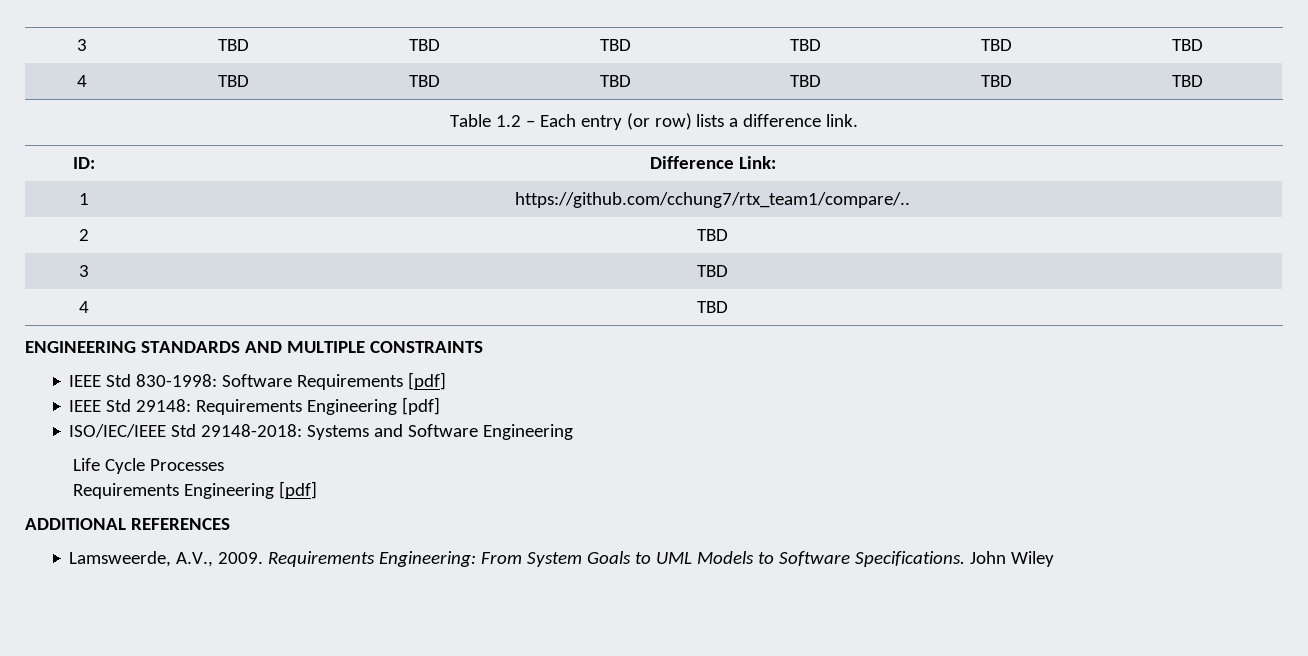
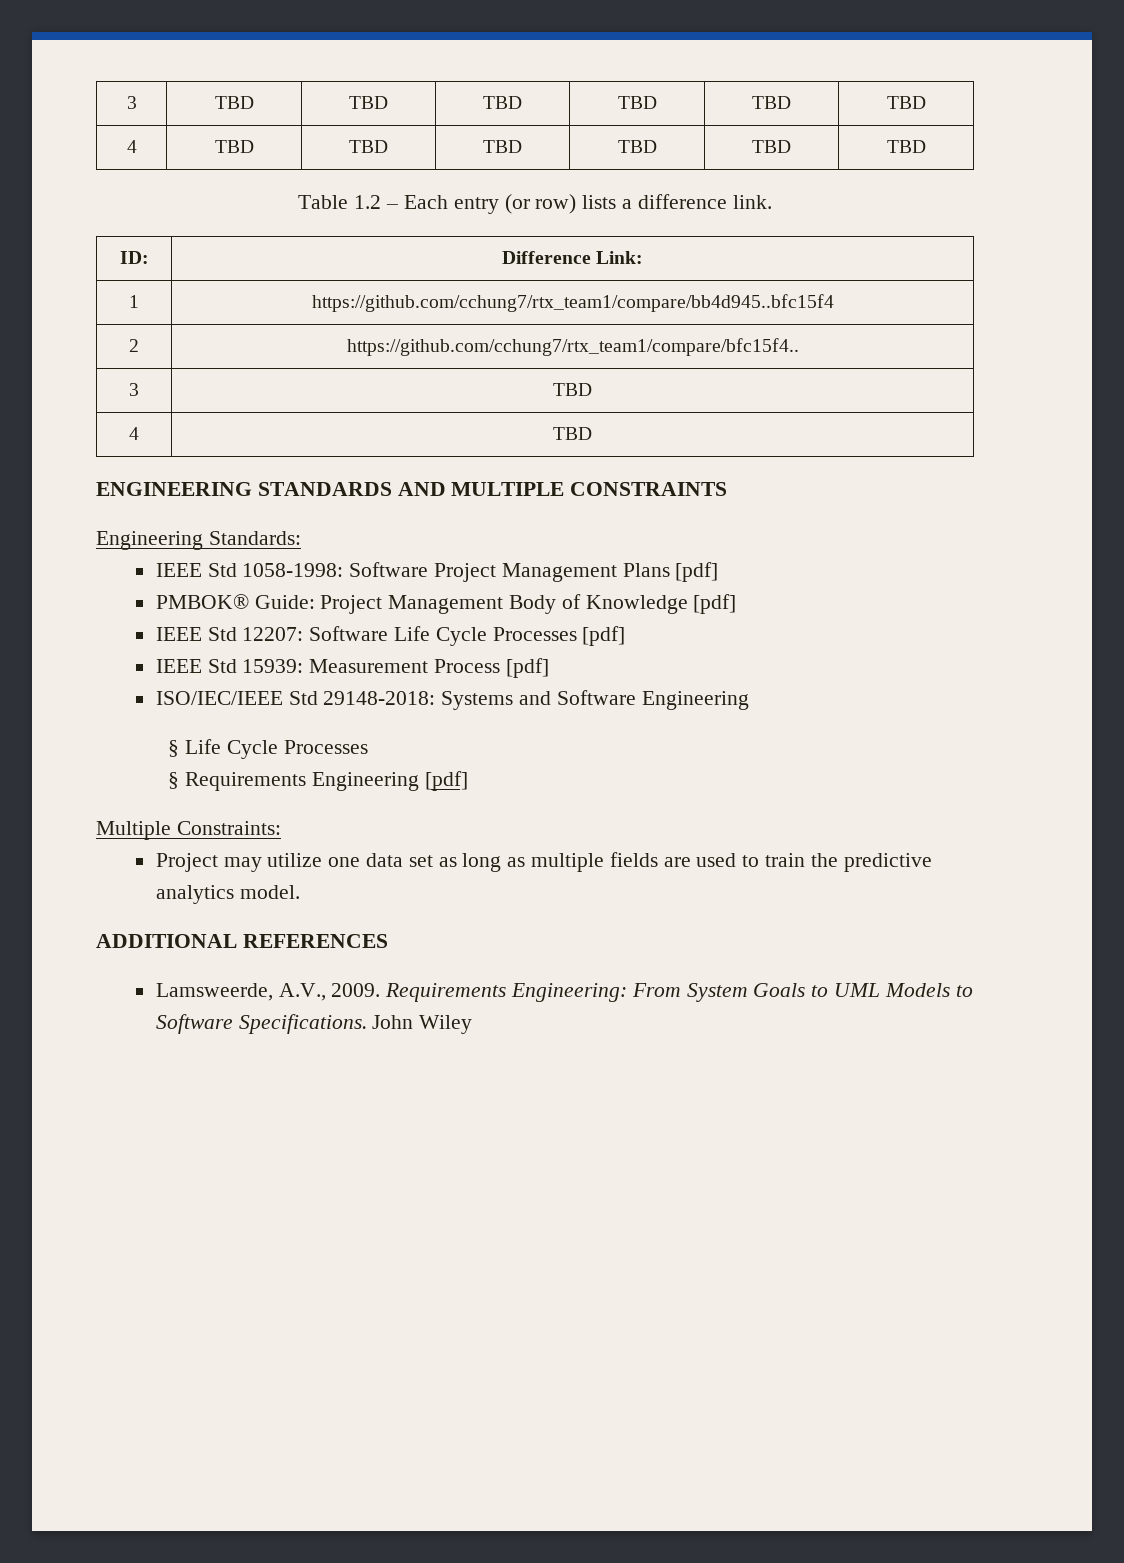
[515,192,910,208] https://github.com/cchung7/rtx_team1/compare/.. -> [311,294,834,312] https://github.com/cchung7/rtx_team1/compare/bb4d945..bfc15f4
[697,229,728,241] TBD -> [346,338,799,356] https://github.com/cchung7/rtx_team1/compare/bfc15f4..
[69,372,447,390] [69,399,398,415] // IEEE Std 830-1998: Software Requirements [pdf] // IEEE Std 29148: Requirements Engineering -> [96,531,301,550] [155,562,719,582] [155,594,737,614] [155,626,626,646] [155,659,500,673] // Engineering Standards: // IEEE Std 1058-1998: Software Project Management Plans [pdf] // PMBOK® Guide: Project Management Body of Knowledge [pdf] // IEEE Std 12207: Software Life Cycle Processes [pdf] // IEEE Std 15939: Measurement Process
(574, 432) none -> [168,740,180,757] §
[73,481,318,499] Requirements Engineering [pdf] -> [168,771,468,791] [96,821,281,840] [155,852,932,872] [155,885,300,904] § Requirements Engineering [pdf] // Multiple Constraints: // Project may utilize one data set as long as multiple fields are used to train the predictive analytics model.

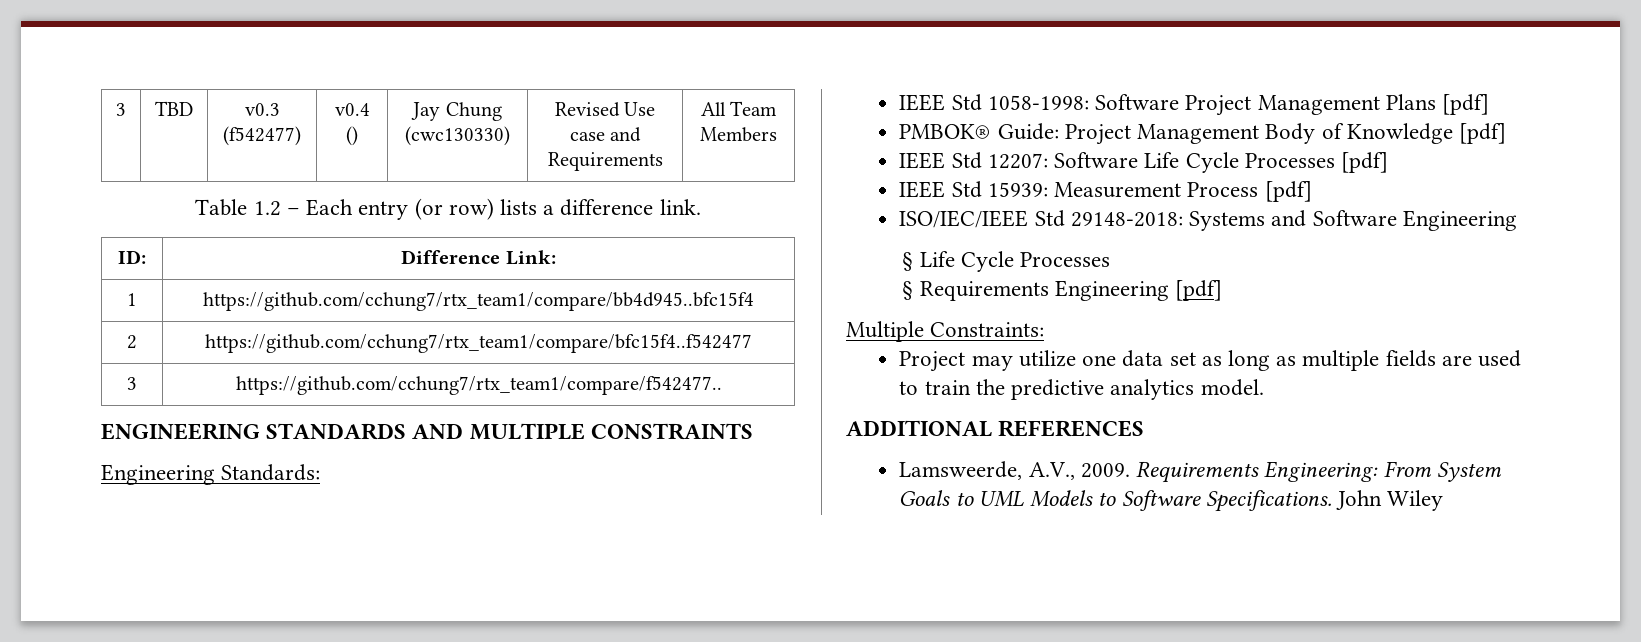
[349,96,388,109] [483,96,522,109] [617,96,657,109] [752,96,791,109] [886,96,926,109] [126,140,137,153] [214,140,254,153] [349,140,388,153] [483,140,522,153] [617,140,657,153] [752,140,791,153] [886,140,926,153] TBD | TBD | TBD | TBD | TBD // 4 | TBD | TBD | TBD | TBD | TBD | TBD -> [244,103,280,116] [223,126,301,146] [334,103,370,116] [346,126,358,146] [411,102,502,121] [405,126,510,146] [554,102,656,117] [569,127,642,142] [547,152,663,171] [700,101,778,116] [700,127,777,142] v0.3 (f542477) | v0.4 () | Jay Chung (cwc130330) | Revised Use case and Requirements | All Team Members
[346,338,799,356] [129,383,139,396] [553,383,592,396] [129,427,139,440] [553,427,592,440] https://github.com/cchung7/rtx_team1/compare/bfc15f4.. // 3 | TBD // 4 | TBD -> [205,334,752,353] [127,377,137,390] [235,376,722,395] https://github.com/cchung7/rtx_team1/compare/bfc15f4..f542477 // 3 | https://github.com/cchung7/rtx_team1/compare/f542477..

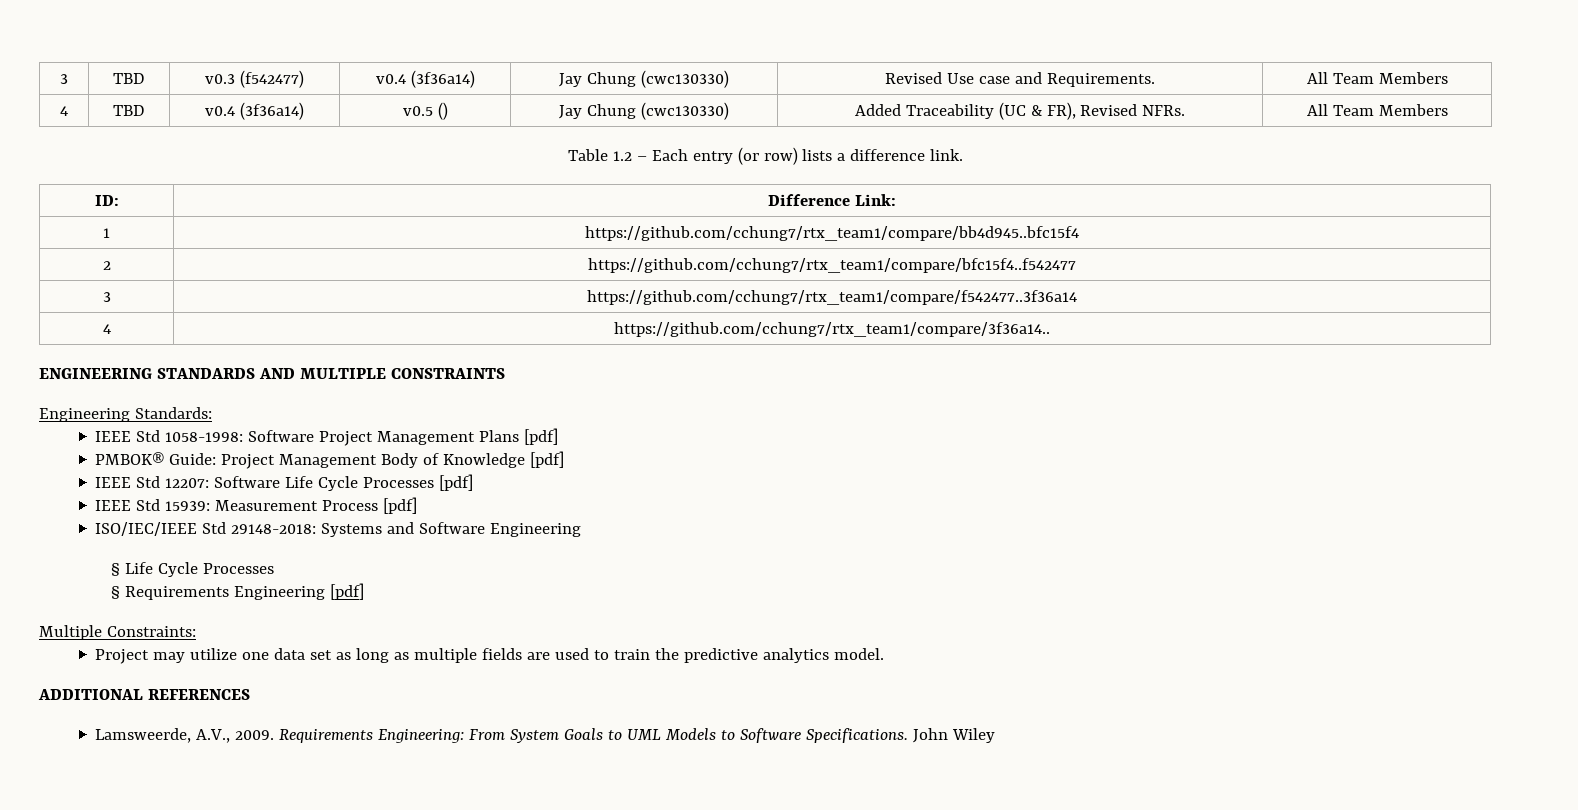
[346,126,358,146] () -> [410,70,475,88] (3f36a14)
[547,152,663,171] Requirements -> [1046,73,1155,87] [1306,72,1448,84] [60,106,68,116] [113,105,145,116] [205,102,304,120] [402,102,448,120] [559,102,729,120] [854,102,1186,120] Requirements. | All Team Members // 4 | TBD | v0.4 (3f36a14) | v0.5 () | Jay Chung (cwc130330) | Added Traceability (UC & FR), Revised NFRs.
[235,376,722,395] https://github.com/cchung7/rtx_team1/compare/f542477.. -> [587,290,1077,305] [102,324,111,334] [614,322,1050,337] https://github.com/cchung7/rtx_team1/compare/f542477..3f36a14 // 4 | https://github.com/cchung7/rtx_team1/compare/3f36a14..

